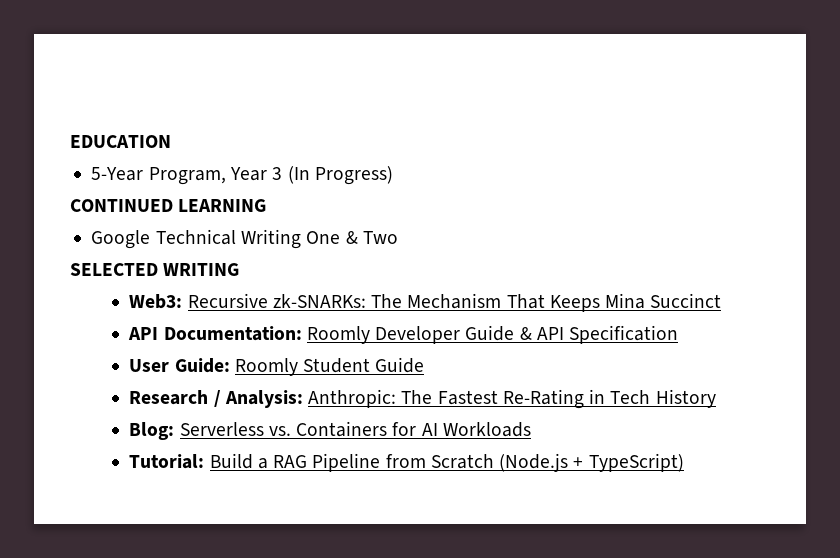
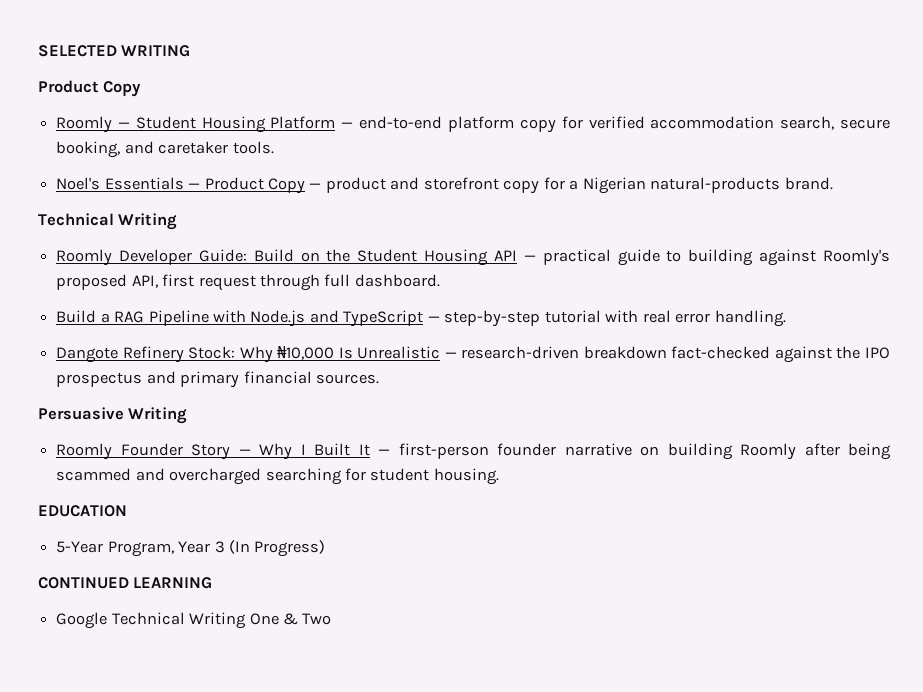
(70, 141) none -> [38,45,191,57] [38,80,142,97] [56,116,891,133] [56,141,274,158] [56,177,833,194] [38,213,178,230] [56,249,891,266] [56,274,440,291] [56,310,786,327] [56,346,890,363] [56,371,379,388] [38,407,188,424] [56,443,892,460] [56,468,499,485] SELECTED WRITING // Product Copy // Roomly — Student Housing Platform — end-to-end platform copy for verified accommodation search, secure booking, and caretaker tools. // Noel's Essentials — Product Copy — product and storefront copy for a Nigerian natural-products brand. // Technical Writing // Roomly Developer Guide: Build on the Student Housing API — practical guide to building against Roomly's proposed API, first request through full dashboard. // Build a RAG Pipeline with Node.js and TypeScript — step-by-step tutorial with real error handling. // Dangote Refinery Stock: Why ₦10,000 Is Unrealistic — research-driven breakdown fact-checked against the IPO prospectus and primary financial sources. // Persuasive Writing // Roomly Founder Story — Why I Built It — first-person founder narrative on building Roomly after being scammed and overcharged searching for student housing. //
[70,263,240,276] [129,293,722,312] [128,325,679,344] [129,357,425,376] [129,389,716,409] [129,421,531,440] [129,453,684,472] // SELECTED WRITING // Web3: Recursive zk-SNARKs: The Mechanism That Keeps Mina Succinct // API Documentation: Roomly Developer Guide & API Specification // User Guide: Roomly Student Guide // Research / Analysis: Anthropic: The Fastest Re-Rating in Tech History // Blog: Serverless vs. Containers for AI Workloads // Tutorial: Build a RAG Pipeline from Scratch (Node.js + TypeScript) -> (332, 619) none

